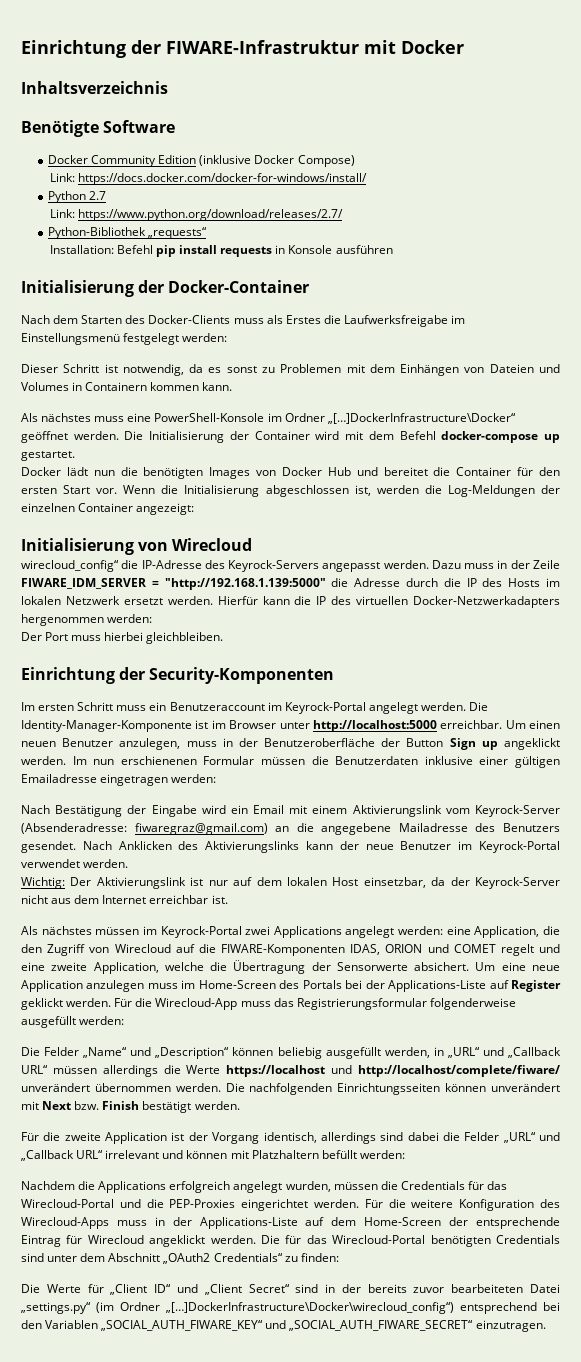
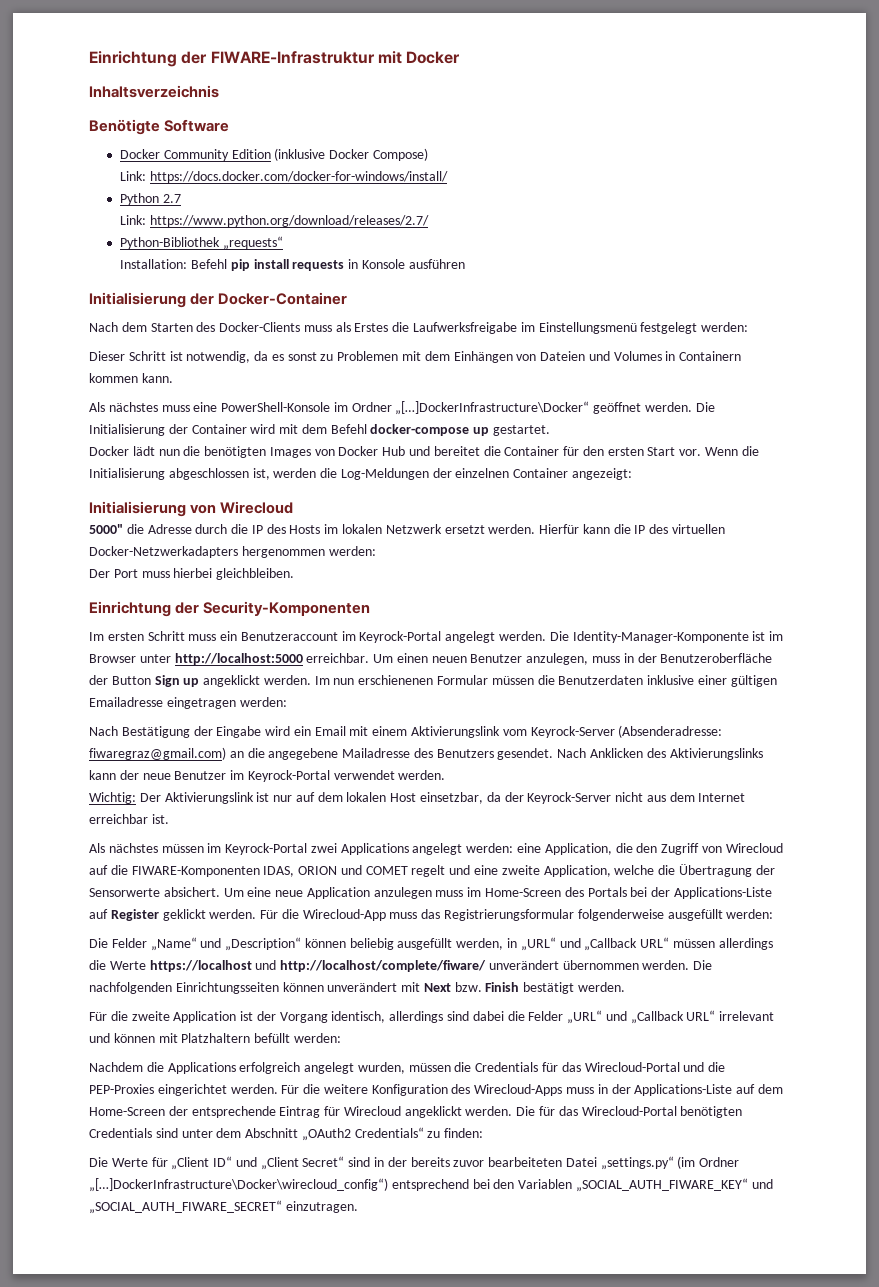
[21,560,560,572] [21,578,326,590] wirecloud_config“ die IP-Adresse des Keyrock-Servers angepasst werden. Dazu muss in der Zeile FIWARE_IDM_SERVER = "http://192.168.1.139:5000" -> [89,524,123,534] 5000"

